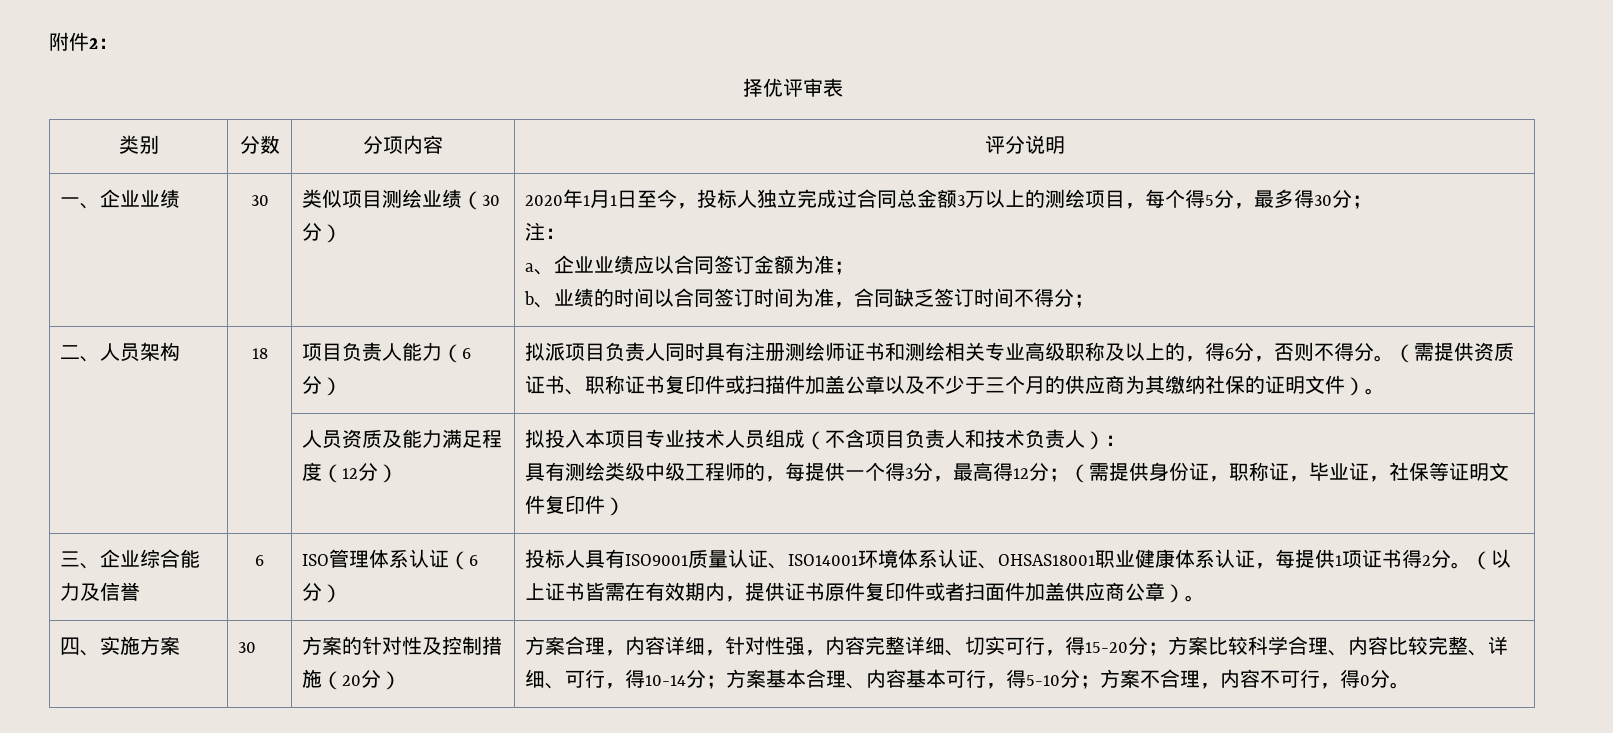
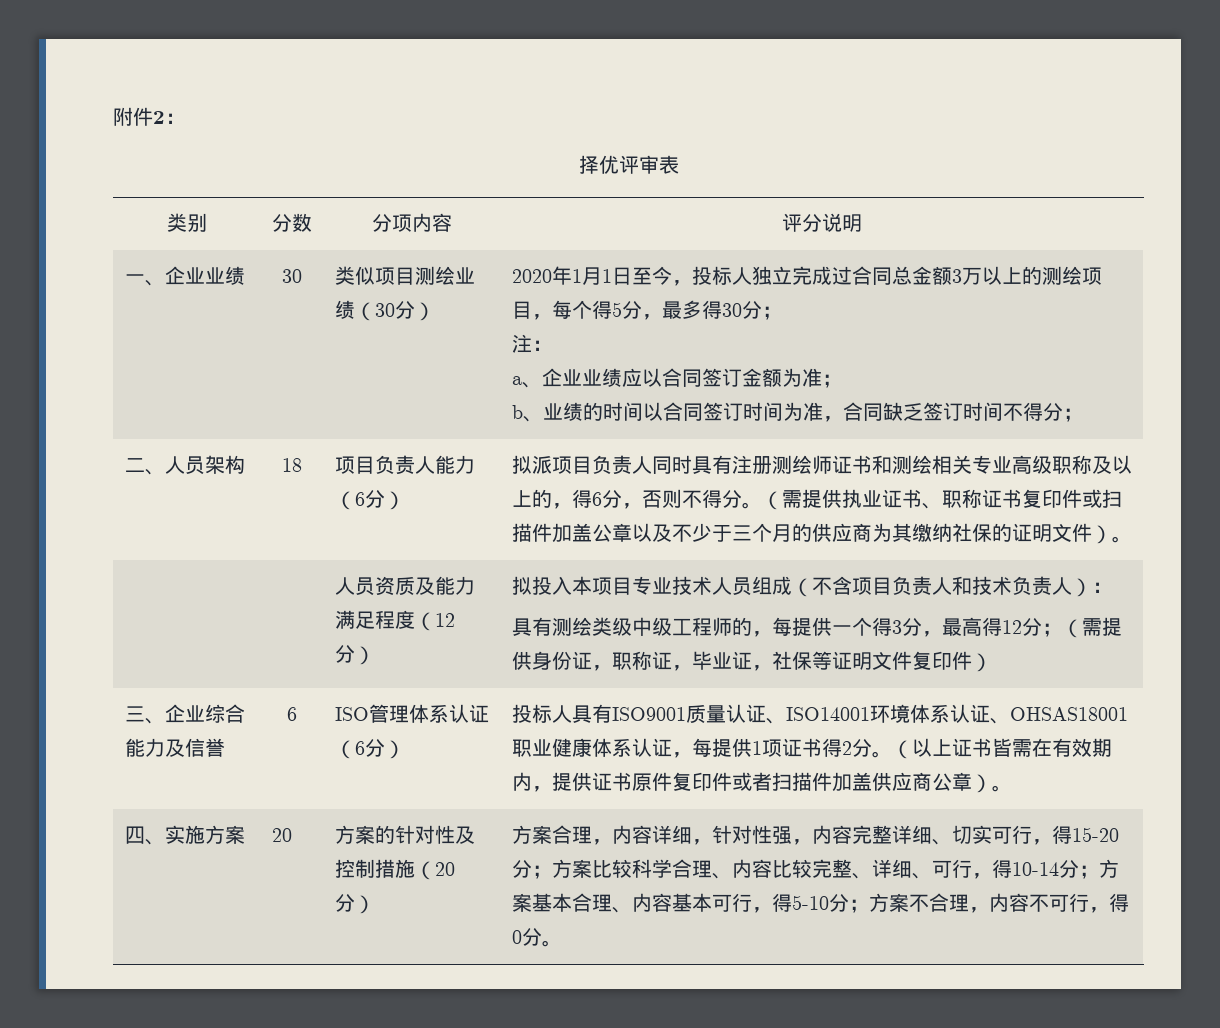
[1474,342,1515,362] 资质 -> [841,489,882,508] 执业
[985,583,1006,601] 面 -> [791,772,812,791] 描
[238,642,257,653] 30 -> [271,828,292,842] 20

